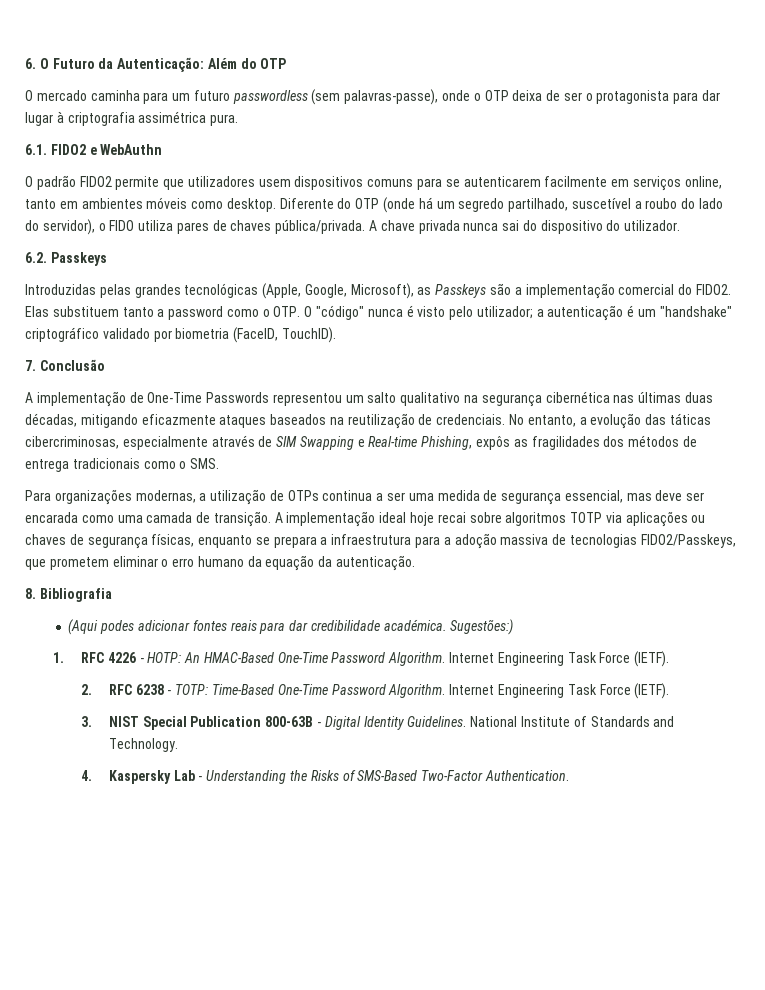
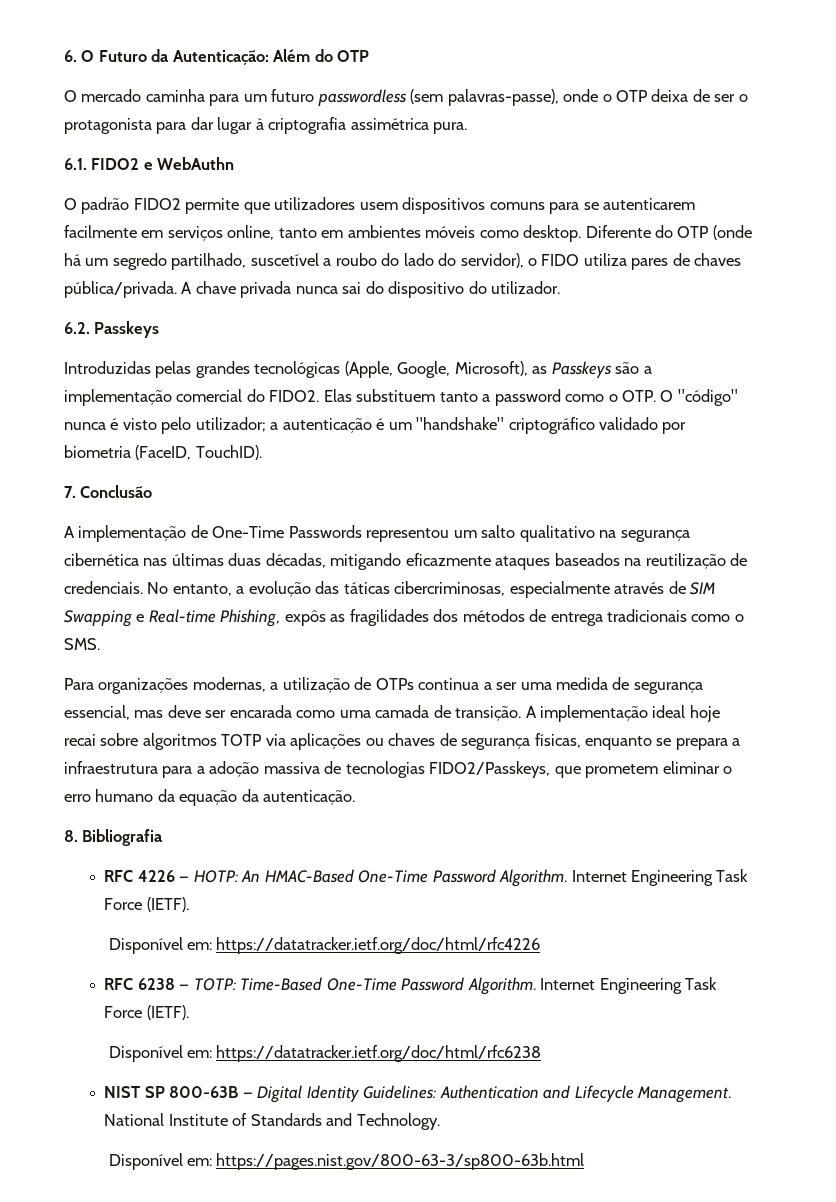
[68,619,514,635] [52,652,64,663] (Aqui podes adicionar fontes reais para dar credibilidade académica. Sugestões:) // 1. -> (164, 837) none
[139,658,144,663] - -> [179,876,190,882] —
[80,684,92,695] 2. -> [108,937,541,954] Disponível em: https://datatracker.ietf.org/doc/html/rfc4226 //
[167,690,172,695] - -> [179,984,190,990] —
[80,716,467,730] 3. NIST Special Publication 800-63B - Digital Identity Guidelines. -> [108,1045,542,1062] [104,1085,731,1103] Disponível em: https://datatracker.ietf.org/doc/html/rfc6238 // NIST SP 800-63B — Digital Identity Guidelines: Authentication and Lifecycle Management.
[80,770,569,784] 4. Kaspersky Lab - Understanding the Risks of SMS-Based Two-Factor Authentication. -> [108,1153,585,1170] Disponível em: https://pages.nist.gov/800-63-3/sp800-63b.html

